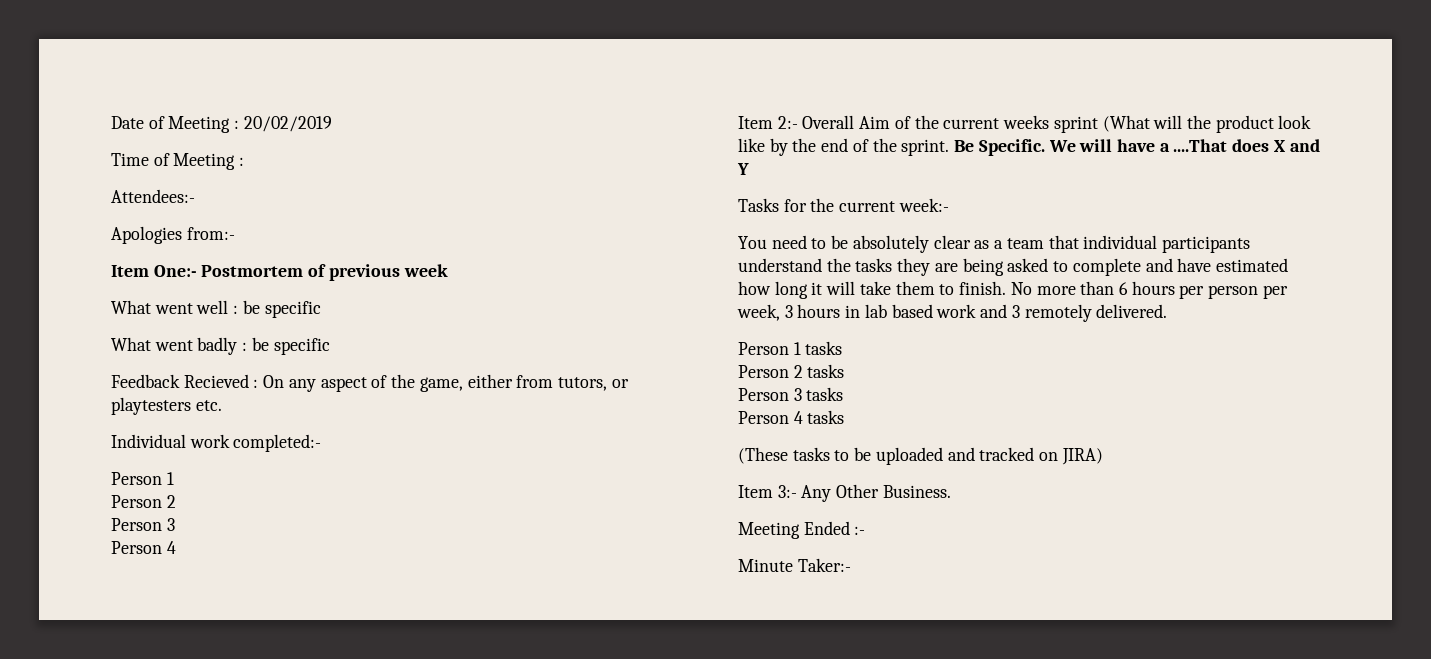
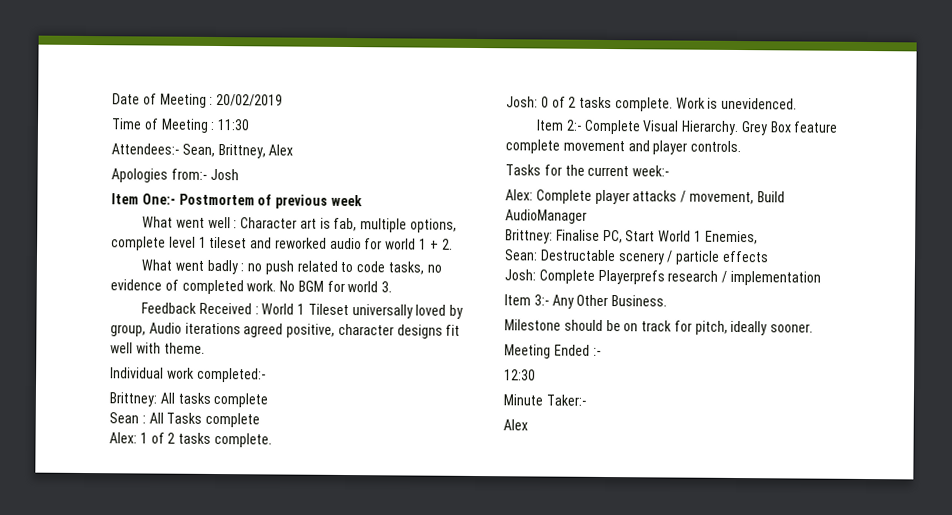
(245, 161) none -> [217,119,251,131] 11:30
(195, 196) none -> [181,143,294,159] Sean, Brittney, Alex
(235, 233) none -> [209,168,239,181] Josh
[242,300,321,318] [111,337,330,355] [111,374,629,392] [111,397,222,415] [111,434,322,452] [111,472,174,485] [111,495,176,508] [111,518,175,531] [111,541,176,554] [738,115,1312,133] [738,138,1320,156] [737,163,749,175] be specific // What went badly : be specific // Feedback Recieved : On any aspect of the game, either from tutors, or playtesters etc. // Individual work completed:- // Person 1 // Person 2 // Person 3 // Person 4 // Item 2:- Overall Aim of the current weeks sprint (What will the product look like by the end of the sprint. Be Specific. We will have a ....That does X and Y -> [240,217,457,233] [111,236,453,251] [140,259,442,275] [110,279,393,295] [140,302,464,319] [110,322,461,339] [110,342,205,354] [110,367,266,383] [109,392,269,408] [109,412,261,428] [109,432,272,448] [506,96,798,112] [535,119,839,136] [505,139,742,155] Character art is fab, multiple options, complete level 1 tileset and reworked audio for world 1 + 2. // What went badly : no push related to code tasks, no evidence of completed work. No BGM for world 3. // Feedback Received : World 1 Tileset universally loved by group, Audio iterations agreed positive, character designs fit well with theme. // Individual work completed:- // Brittney: All tasks complete // Sean : All Tasks complete // Alex: 1 of 2 tasks complete. // Josh: 0 of 2 tasks complete. Work is unevidenced. // Item 2:- Complete Visual Hierarchy. Grey Box feature complete movement and player controls.
[738,235,1250,253] [738,258,1288,276] [738,281,1288,299] [737,304,1168,322] [738,341,843,355] [738,364,845,378] [738,387,844,401] [738,410,845,424] [738,447,1103,465] You need to be absolutely clear as a team that individual participants understand the tasks they are being asked to complete and have estimated how long it will take them to finish. No more than 6 hours per person per week, 3 hours in lab based work and 3 remotely delivered. // Person 1 tasks // Person 2 tasks // Person 3 tasks // Person 4 tasks // (These tasks to be uploaded and tracked on JIRA) -> [505,189,785,205] [505,209,587,224] [505,229,758,245] [504,249,769,265] [504,269,821,286] Alex: Complete player attacks / movement, Build AudioManager // Brittney: Finalise PC, Start World 1 Enemies, // Sean: Destructable scenery / particle effects // Josh: Complete Playerprefs research / implementation
(951, 491) none -> [504,319,814,336] // Milestone should be on track for pitch, ideally sooner.
(866, 530) none -> [504,369,536,381] // 12:30
(851, 565) none -> [503,419,528,431] // Alex

